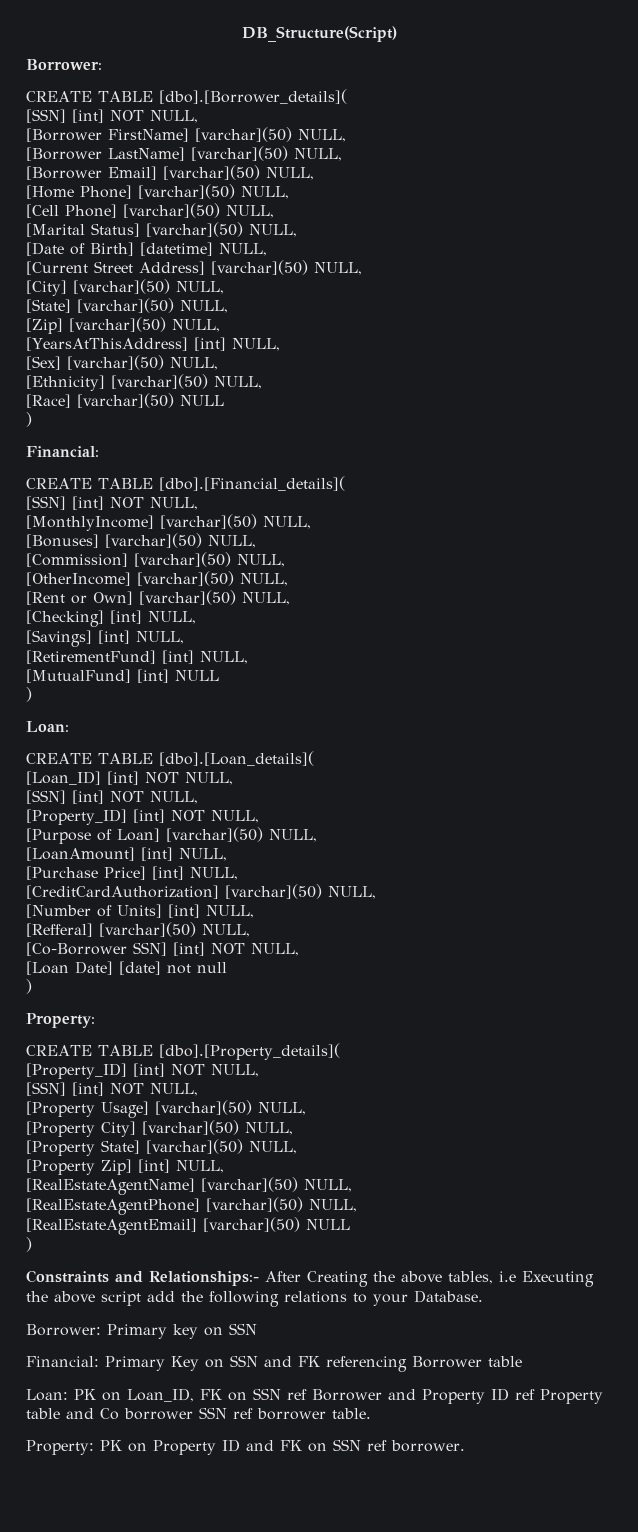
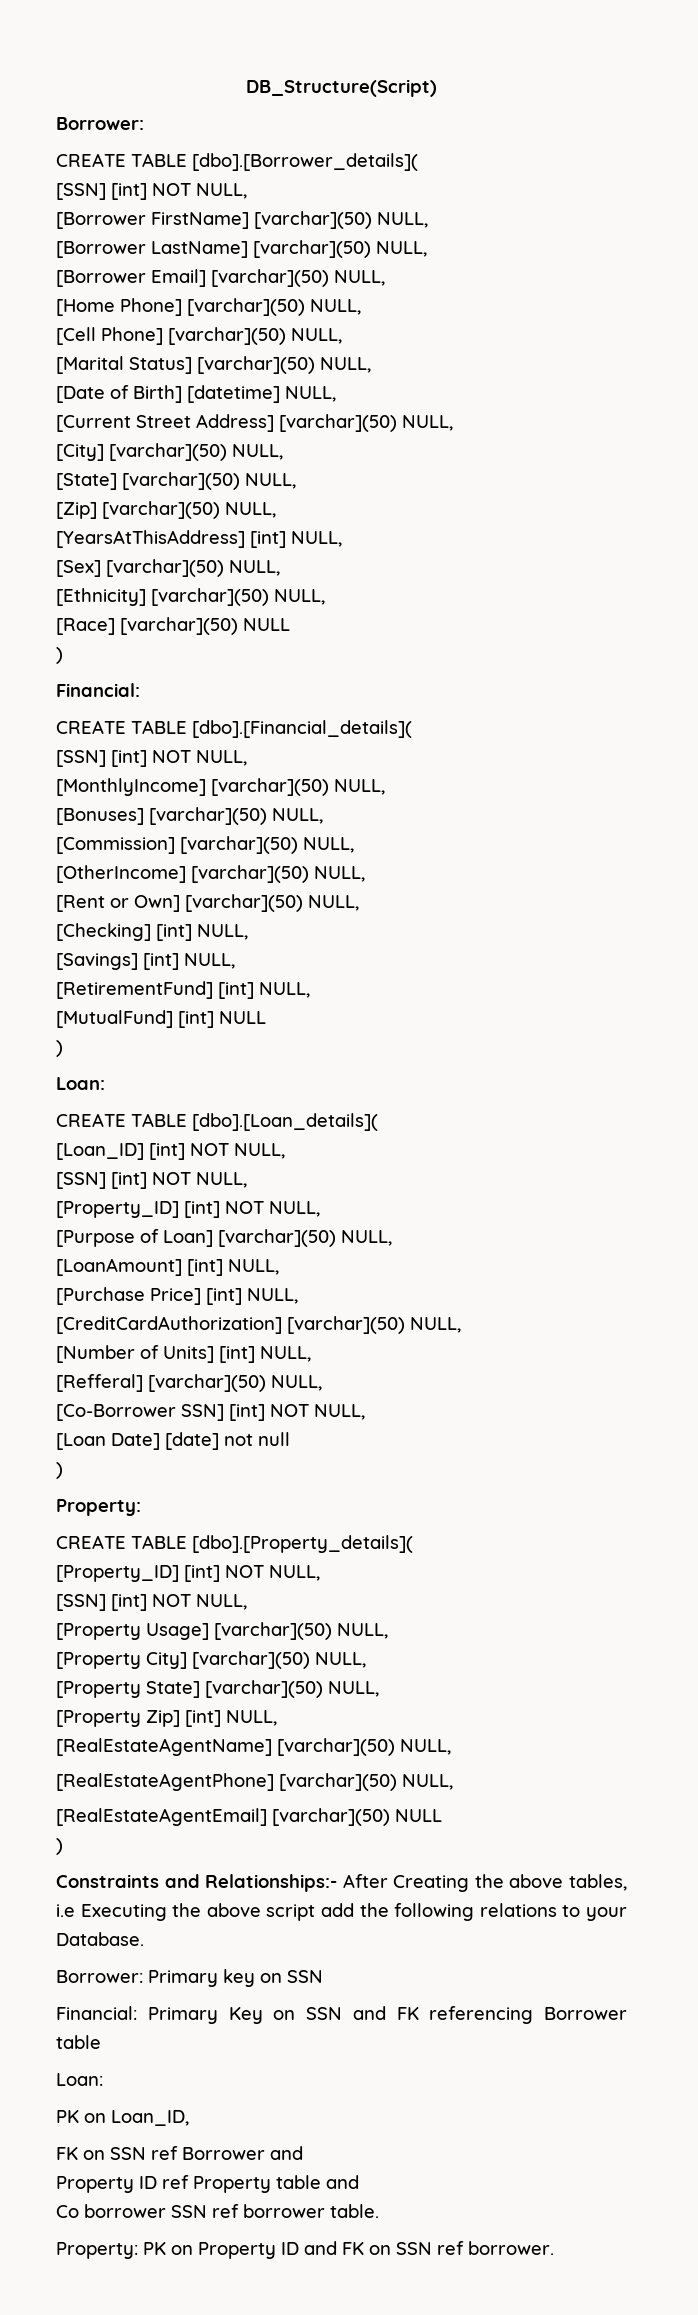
(68, 1395) none -> (103, 2079) //
(194, 1395) none -> (189, 2118) //
(416, 1394) none -> (303, 2153) //
(94, 1413) none -> (359, 2182) //

